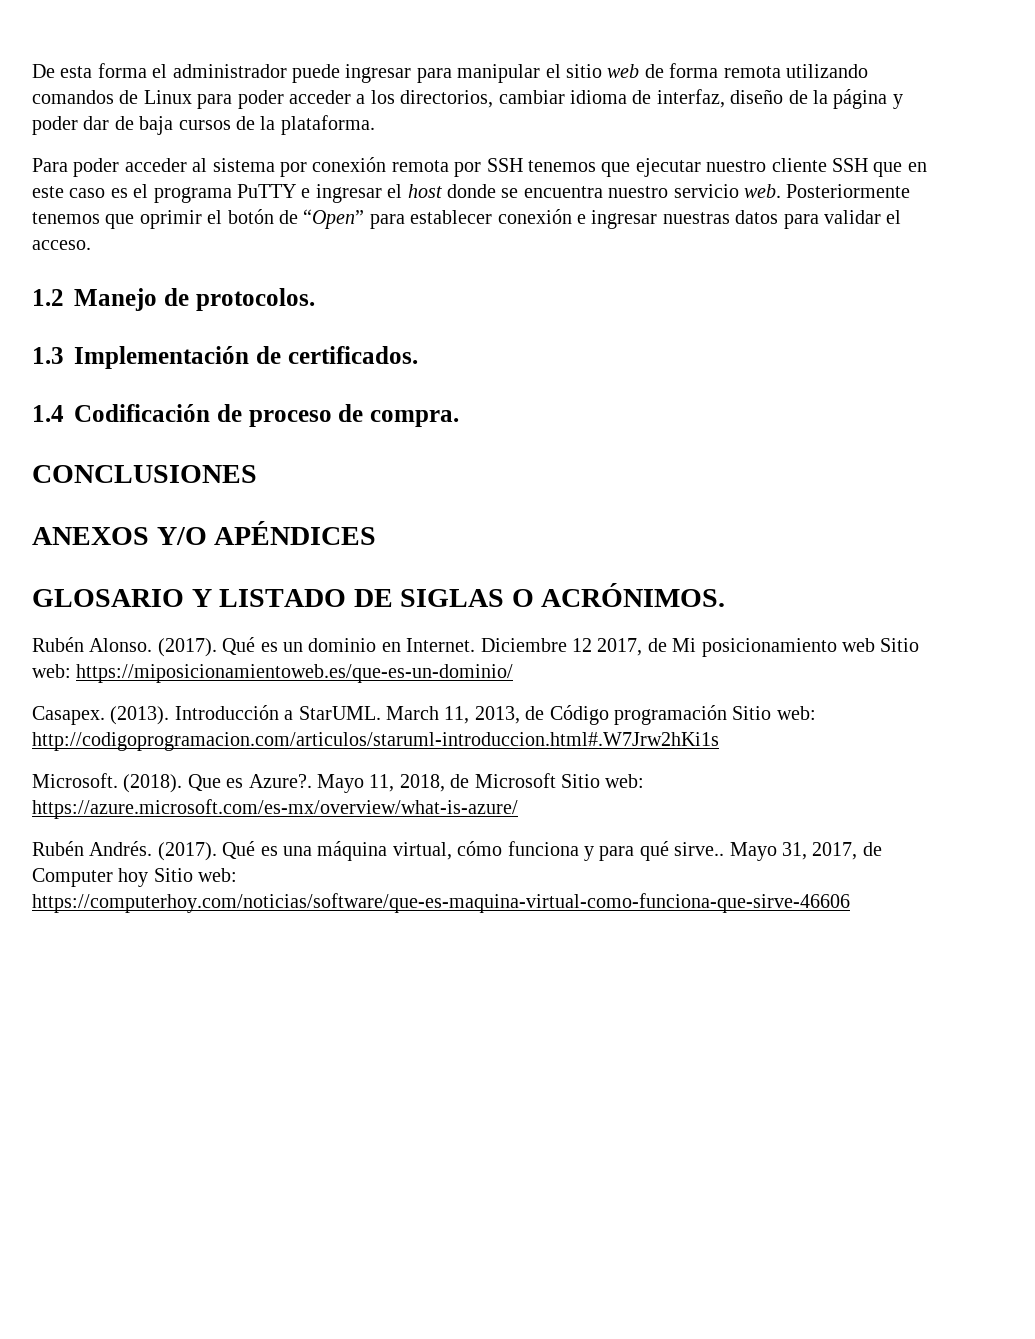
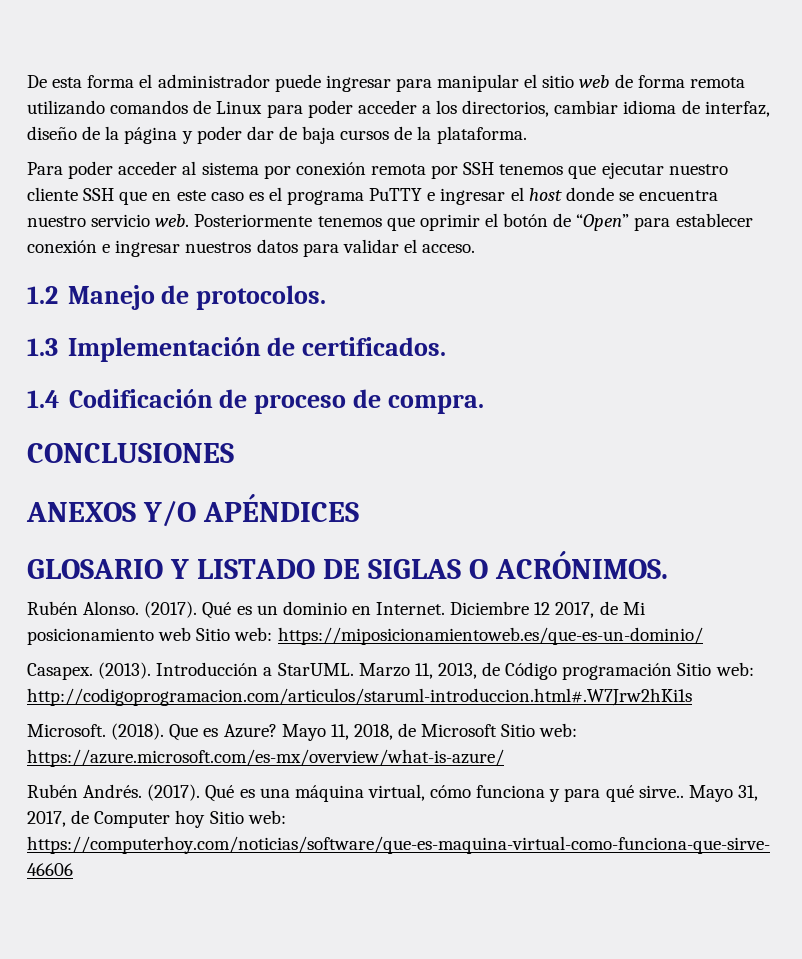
[662,212,730,224] nuestras -> [185,242,252,253] nuestros
[386,706,439,720] March -> [358,663,410,677] Marzo
[248,774,312,788] Azure?. -> [223,724,277,738] Azure?

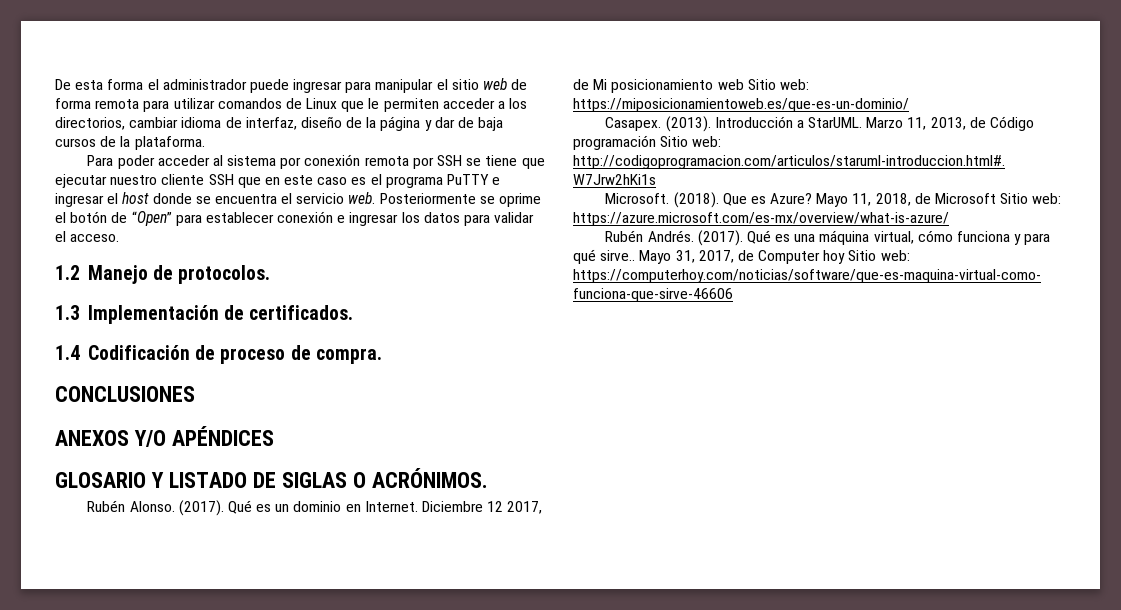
[27,100,105,115] utilizando -> [143,98,215,112] para utilizar
[266,100,353,118] para poder -> [341,98,439,112] que le permiten
[196,126,242,144] poder -> (432, 125) none
[499,164,564,175] tenemos -> [466,155,518,166] se tiene
[27,216,86,227] nuestro -> [281,193,293,204] el
[317,214,480,231] tenemos que oprimir -> [479,193,542,207] se oprime
[185,242,252,253] nuestros -> [401,212,420,223] los

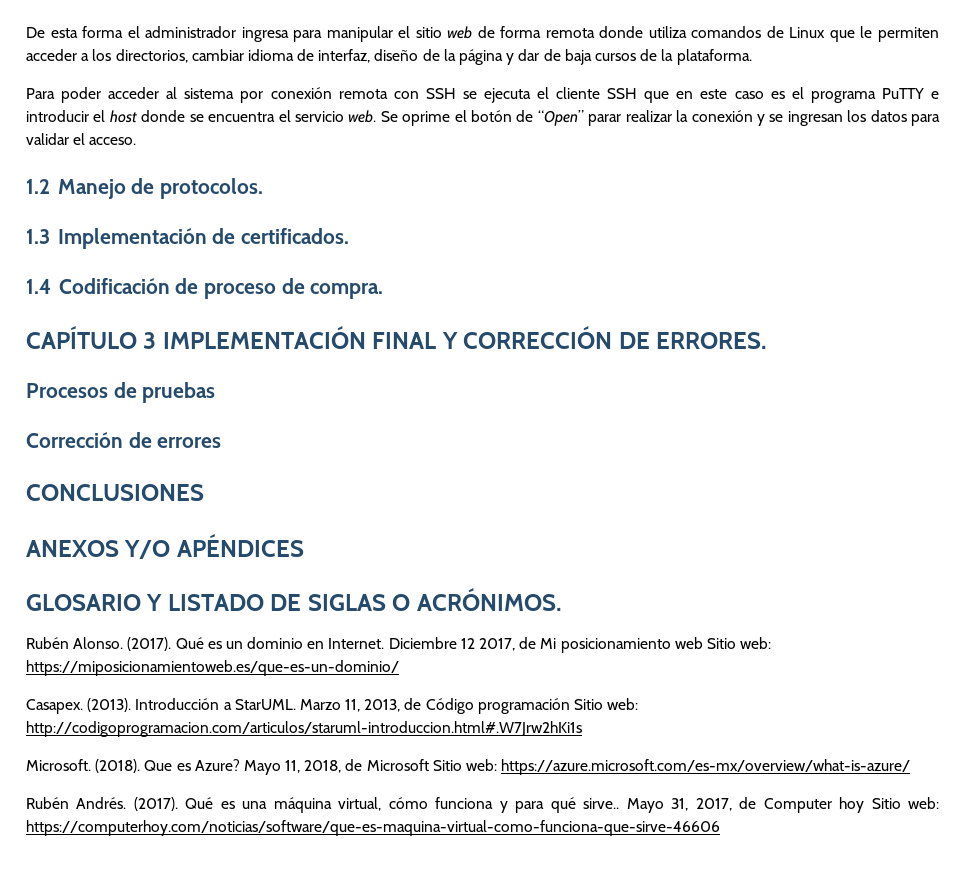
[249,79,343,93] puede ingresar -> [241,27,289,42] ingresa
[143,98,215,112] para utilizar -> [599,26,687,38] donde utiliza
[412,157,434,169] por -> [393,91,419,99] con
[485,155,545,169] [55,174,158,188] tiene que ejecutar nuestro -> [483,87,550,103] ejecuta el
[55,193,104,207] ingresar -> [26,110,89,122] introducir
[379,193,495,204] Posteriormente se -> [380,111,398,122] Se
[175,211,399,226] para establecer conexión e ingresar -> [588,110,843,126] parar realizar la conexión y se ingresan
(382, 356) none -> [26,326,768,349] [26,382,216,403] [26,432,222,448] // CAPÍTULO 3 IMPLEMENTACIÓN FINAL Y CORRECCIÓN DE ERRORES. // Procesos de pruebas // Corrección de errores

